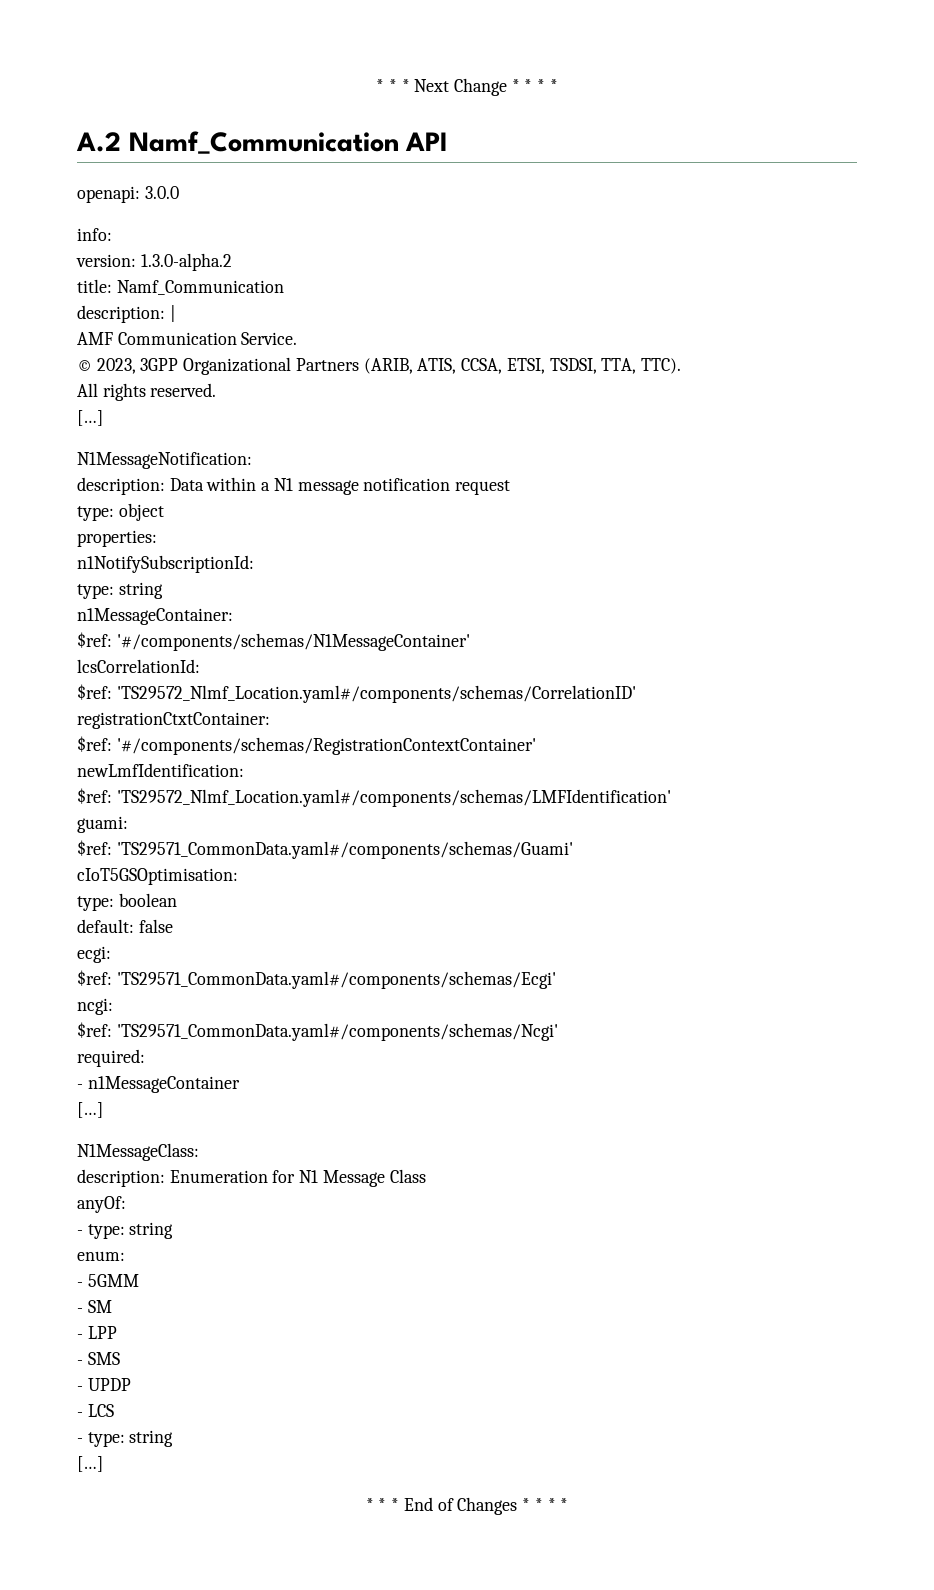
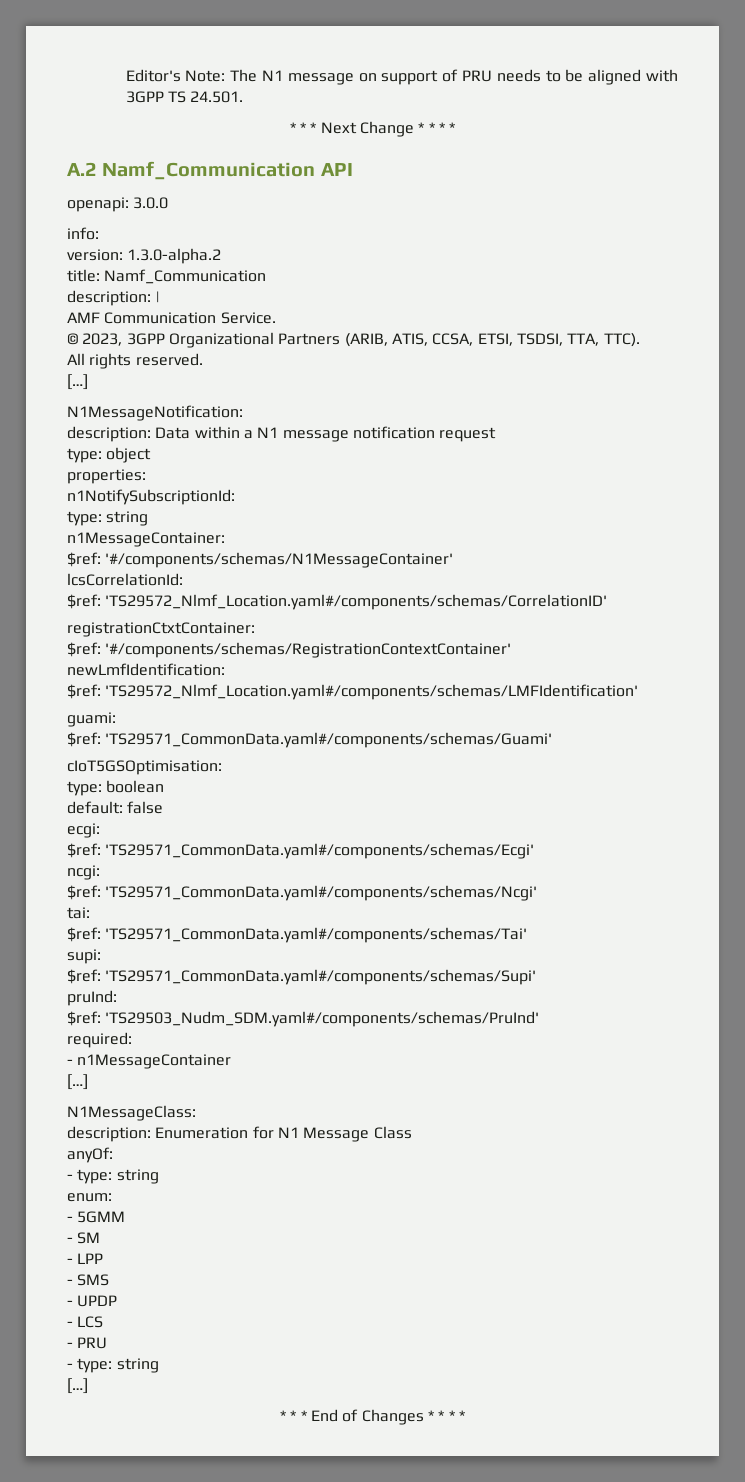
(376, 85) none -> [125,69,679,85] [125,91,244,103] Editor's Note: The N1 message on support of PRU needs to be aligned with 3GPP TS 24.501. //
(558, 1032) none -> [67,907,90,919] [67,927,528,943] [67,949,101,964] [67,969,537,985] [67,990,117,1006] [67,1011,540,1027] // tai: // $ref: 'TS29571_CommonData.yaml#/components/schemas/Tai' // supi: // $ref: 'TS29571_CommonData.yaml#/components/schemas/Supi' // pruInd: // $ref: 'TS29503_Nudm_SDM.yaml#/components/schemas/PruInd'
(114, 1410) none -> [67,1337,108,1349] // - PRU

